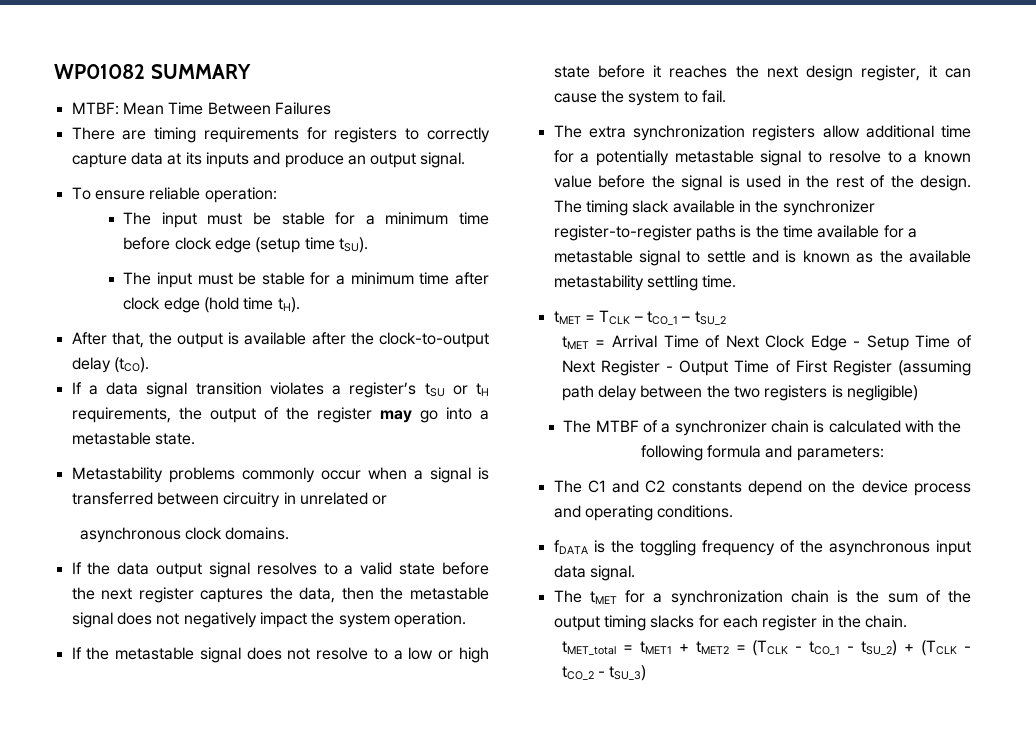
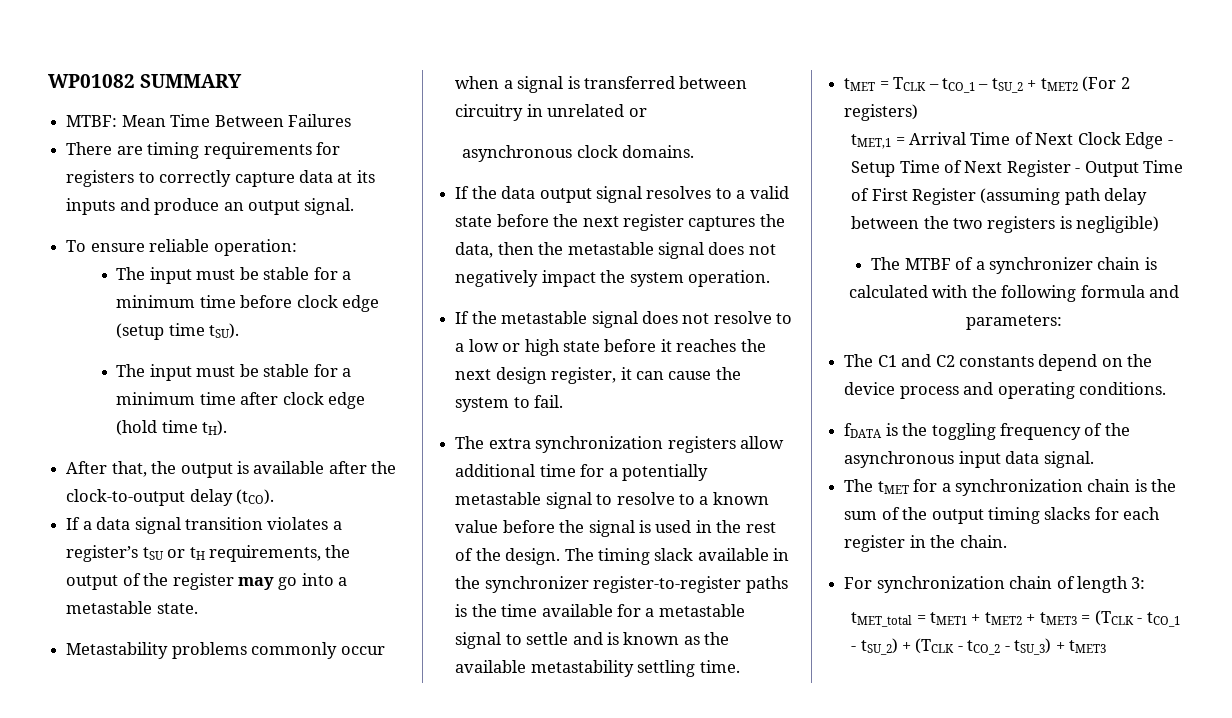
[561,336,589,349] // tMET -> [1027,76,1130,92] [844,104,919,121] [851,134,892,149] + tMET2 (For 2 registers) // tMET,1
(908, 621) none -> [844,576,1146,593] // For synchronization chain of length 3:
(729, 647) none -> [1026,612,1077,625] + tMET3
(647, 673) none -> [1055,640,1107,653] + tMET3

